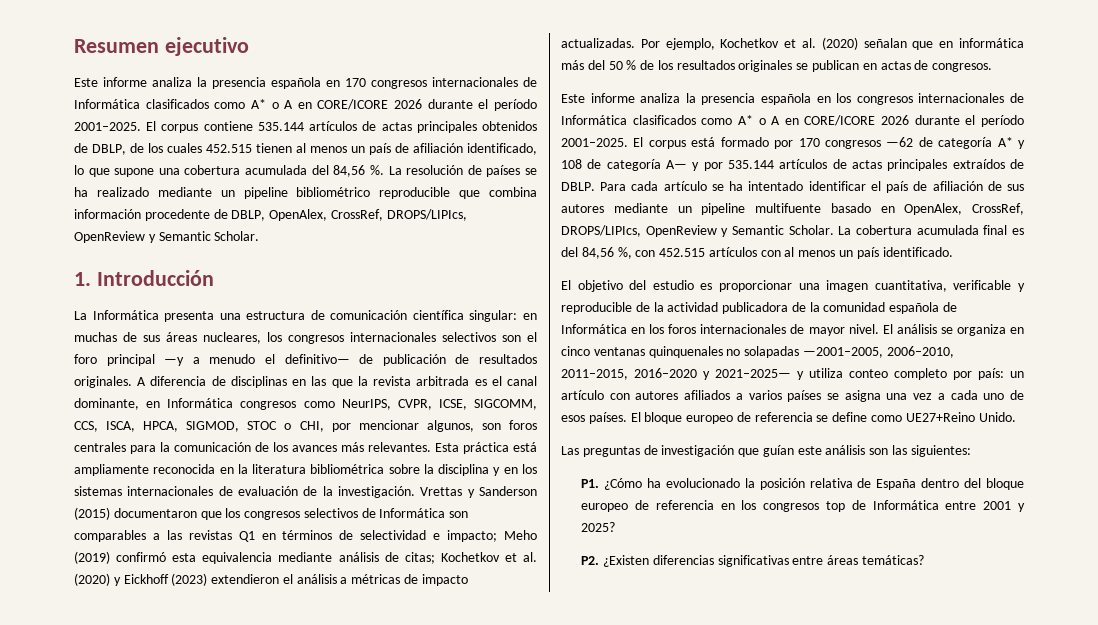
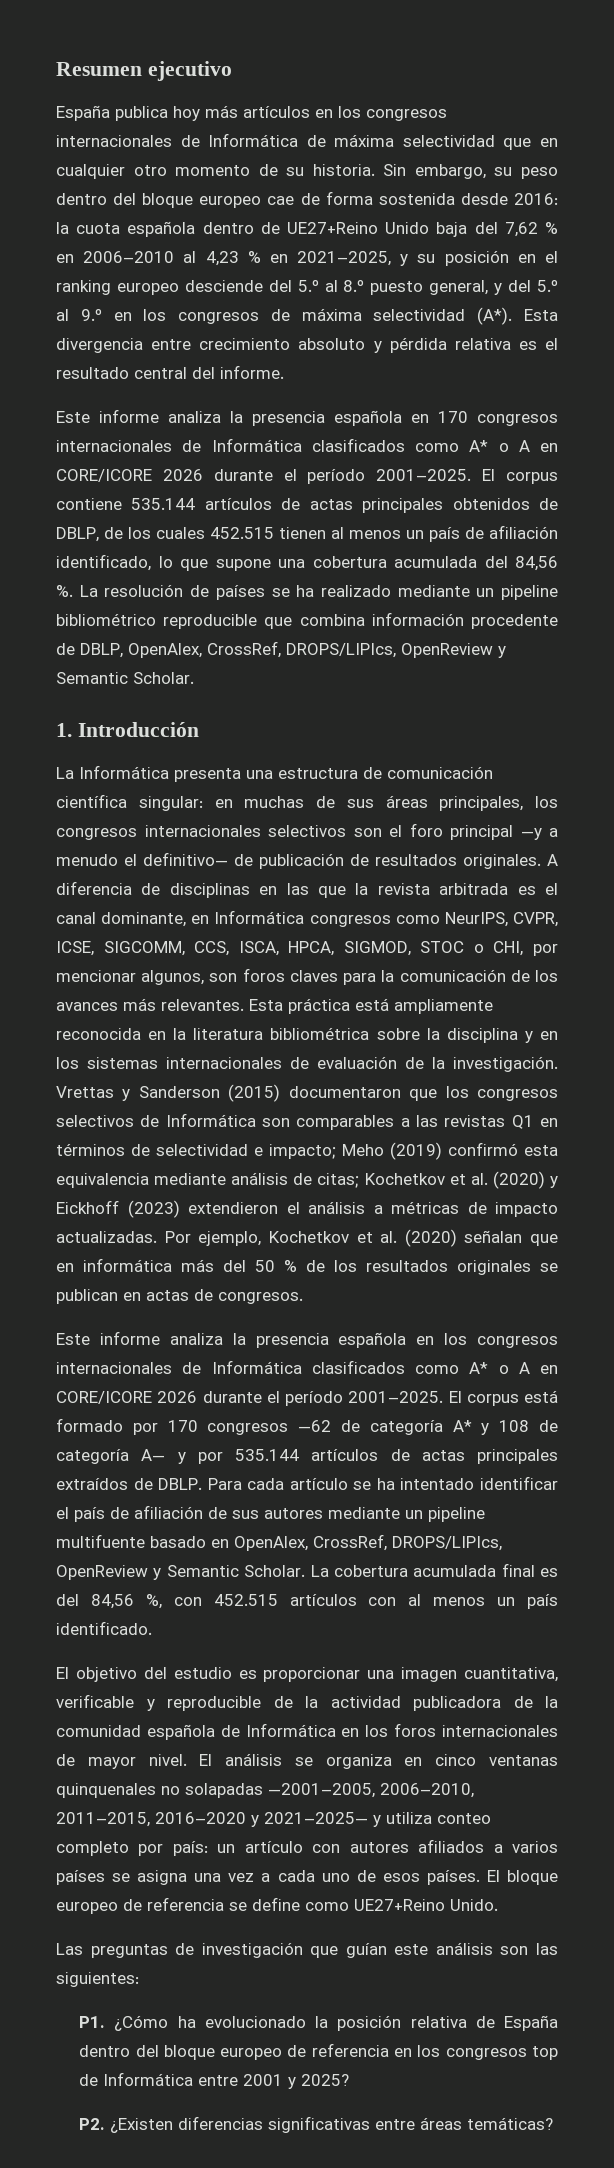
(249, 46) none -> [56,105,447,121] [56,133,558,150] [56,164,558,179] [56,191,558,208] [56,221,558,237] [56,250,558,266] [56,280,559,295] [56,307,558,325] [56,337,558,353] [56,365,284,379] // España publica hoy más artículos en los congresos internacionales de Informática de máxima selectividad que en cualquier otro momento de su historia. Sin embargo, su peso dentro del bloque europeo cae de forma sostenida desde 2016: la cuota española dentro de UE27+Reino Unido baja del 7,62 % en 2006–2010 al 4,23 % en 2021–2025, y su posición en el ranking europeo desciende del 5.º al 8.º puesto general, y del 5.º al 9.º en los congresos de máxima selectividad (A*). Esta divergencia entre crecimiento absoluto y pérdida relativa es el resultado central del informe.
[203,332,261,344] nucleares, -> [439,796,524,811] principales,
[74,442,126,452] centrales -> [289,970,338,982] claves

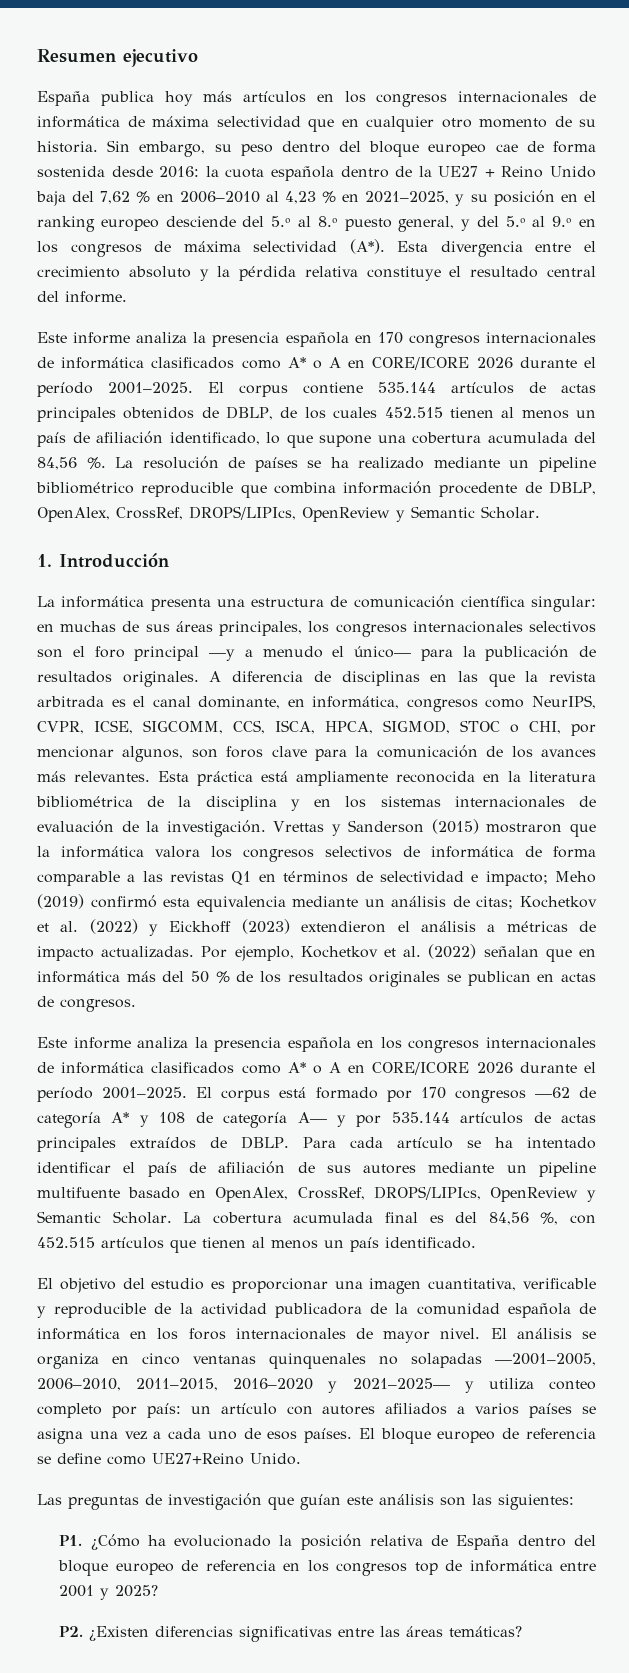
[208,133,299,147] Informática -> [37,116,120,128] informática
[287,222,378,234] UE27+Reino -> [418,166,544,178] la UE27 + Reino
(192, 344) none -> [583,241,596,252] el
(382, 347) none -> [217,266,231,277] la
[518,341,537,350] es -> [366,266,441,281] constituye
[211,438,302,452] Informática -> [61,357,145,369] informática
[79,765,169,779] Informática -> [61,596,145,608] informática
[143,852,253,866] definitivo— de -> [354,646,476,661] único— para la
[214,910,305,924] Informática -> [312,696,400,709] informática,
[289,970,338,982] claves -> [271,746,307,757] clave
[376,1028,420,1040] sobre -> [147,796,165,807] de
[288,1086,558,1101] [56,1113,395,1130] documentaron que los congresos selectivos de Informática son comparables -> [486,823,596,837] [37,846,596,862] [37,871,120,886] mostraron que la informática valora los congresos selectivos de informática de forma comparable
(227, 1179) none -> [364,899,385,907] un
[492,1171,545,1189] (2020) -> [89,919,138,934] (2022)
[404,1229,457,1247] (2020) -> [428,944,477,959] (2022)
[211,1360,302,1374] Informática -> [61,1062,145,1074] informática
[368,1597,397,1606] con -> [170,1237,246,1253] que tienen
[245,1723,336,1737] Informática -> [37,1328,120,1340] informática
[103,2072,194,2086] Informática -> [469,1560,553,1572] informática
(416, 2124) none -> [380,1626,401,1637] las

